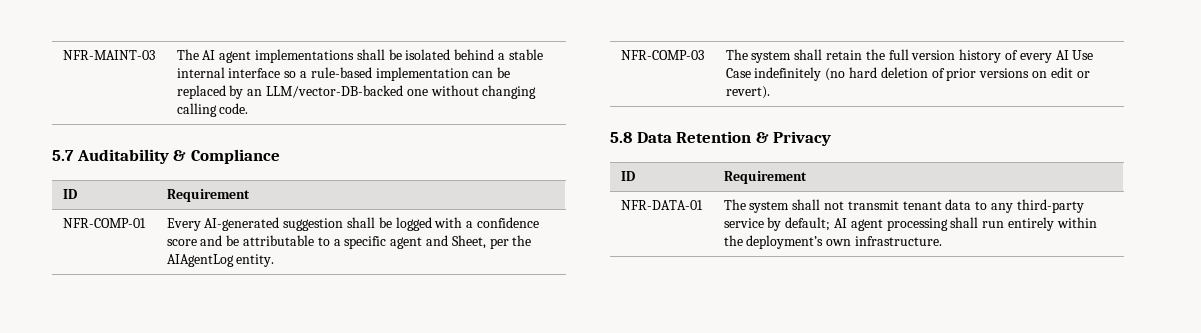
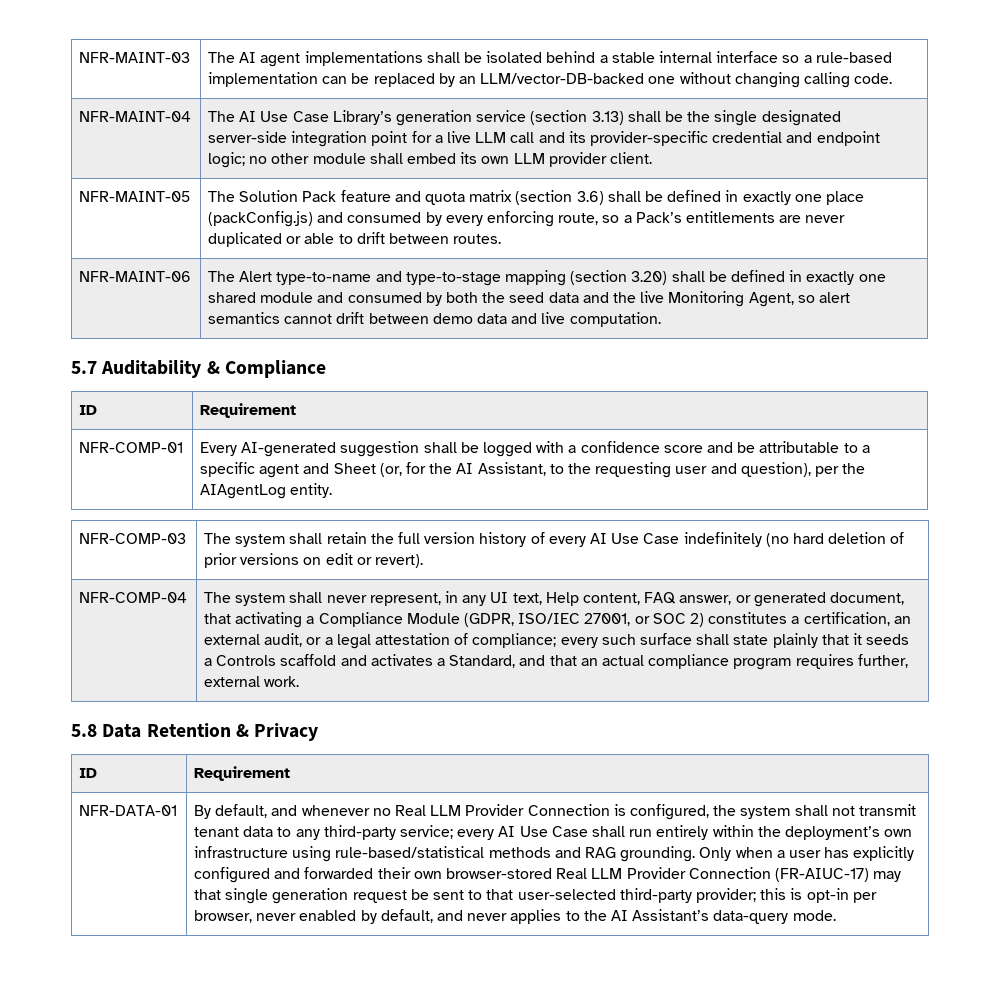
(249, 108) none -> [79,111,192,122] [208,110,841,126] [208,131,880,147] [208,152,652,168] [79,191,191,202] [208,190,864,205] [208,211,846,227] [208,232,502,247] [79,271,192,282] [208,270,886,286] [208,291,850,307] [208,312,661,327] // NFR-MAINT-04 | The AI Use Case Library’s generation service (section 3.13) shall be the single designated server-side integration point for a live LLM call and its provider-specific credential and endpoint logic; no other module shall embed its own LLM provider client. // NFR-MAINT-05 | The Solution Pack feature and quota matrix (section 3.6) shall be defined in exactly one place (packConfig.js) and consumed by every enforcing route, so a Pack’s entitlements are never duplicated or able to drift between routes. // NFR-MAINT-06 | The Alert type-to-name and type-to-stage mapping (section 3.20) shall be defined in exactly one shared module and consumed by both the seed data and the live Monitoring Agent, so alert semantics cannot drift between demo data and live computation.
[451,235,486,249] Sheet, -> [333,462,811,478] Sheet (or, for the AI Assistant, to the requesting user and question),
(770, 92) none -> [79,592,188,603] [204,591,904,607] [204,612,911,628] [204,633,910,649] [204,654,908,670] [204,676,300,687] // NFR-COMP-04 | The system shall never represent, in any UI text, Help content, FAQ answer, or generated document, that activating a Compliance Module (GDPR, ISO/IEC 27001, or SOC 2) constitutes a certification, an external audit, or a legal attestation of compliance; every such surface shall state plainly that it seeds a Controls scaffold and activates a Standard, and that an actual compliance program requires further, external work.
[723,199,746,210] The -> [194,804,737,820] By default, and whenever no Real LLM Provider Connection is configured, the
[723,217,948,231] service by default; AI agent processing -> [400,825,588,840] service; every AI Use Case
[855,236,943,246] infrastructure. -> [194,846,915,862] [194,867,902,883] [194,888,877,904] [194,909,836,924] infrastructure using rule-based/statistical methods and RAG grounding. Only when a user has explicitly configured and forwarded their own browser-stored Real LLM Provider Connection (FR-AIUC-17) may that single generation request be sent to that user-selected third-party provider; this is opt-in per browser, never enabled by default, and never applies to the AI Assistant’s data-query mode.

